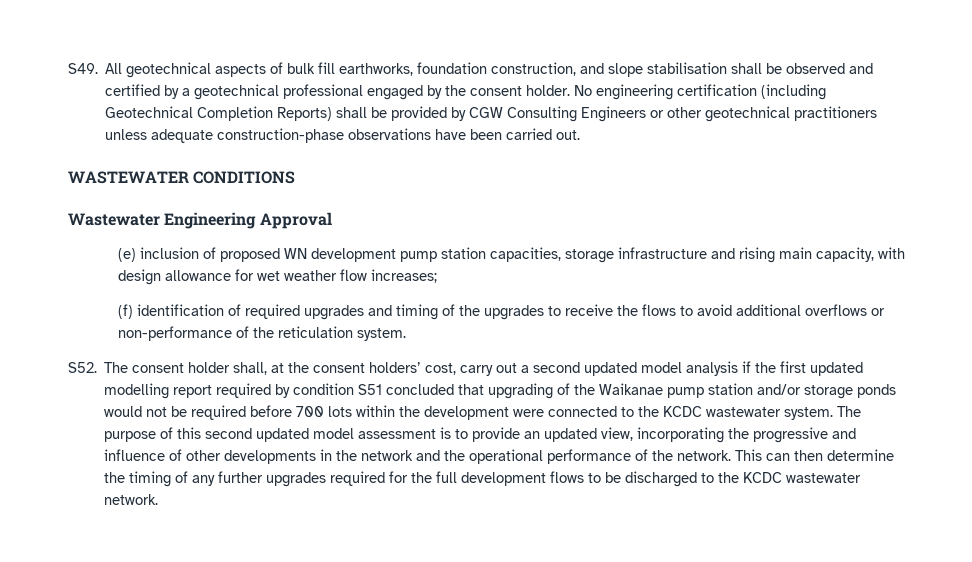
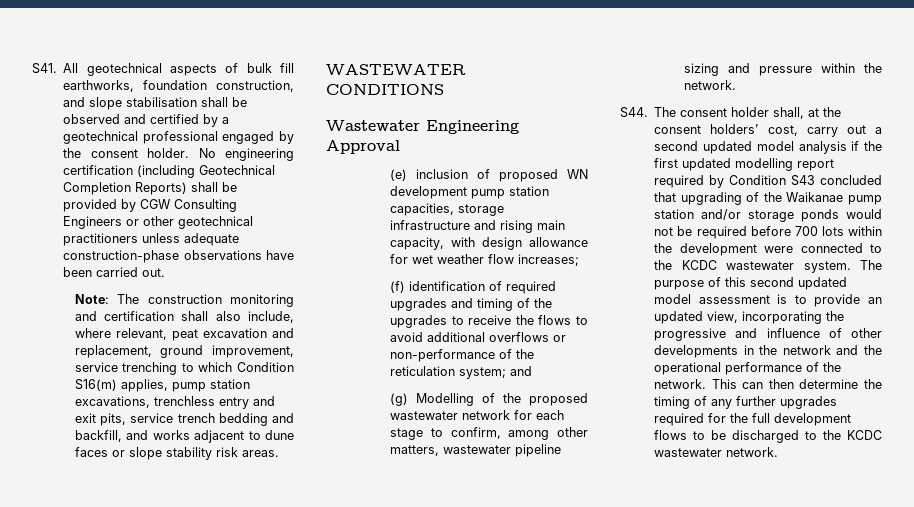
[68,63,98,74] S49. -> [32,63,57,74] S41.
(581, 135) none -> [74,294,294,307] [74,311,294,323] [74,328,294,341] [74,345,294,358] [74,362,294,375] [74,379,250,392] [74,396,275,409] [74,413,294,426] [74,430,294,443] [74,447,279,460] // Note: The construction monitoring and certification shall also include, where relevant, peat excavation and replacement, ground improvement, service trenching to which Condition S16(m) applies, pump station excavations, trenchless entry and exit pits, service trench bedding and backfill, and works adjacent to dune faces or slope stability risk areas.
[356,328,406,341] [68,362,97,373] system. // S52. -> [459,366,533,379] [390,393,588,406] [390,410,565,420] [390,427,588,440] [390,444,562,457] [684,63,882,76] [684,80,737,90] [620,107,648,118] system; and // (g) Modelling of the proposed wastewater network for each stage to confirm, among other matters, wastewater pipeline sizing and pressure within the network. // S44.
[293,383,383,395] condition S51 -> [729,175,816,186] Condition S43

